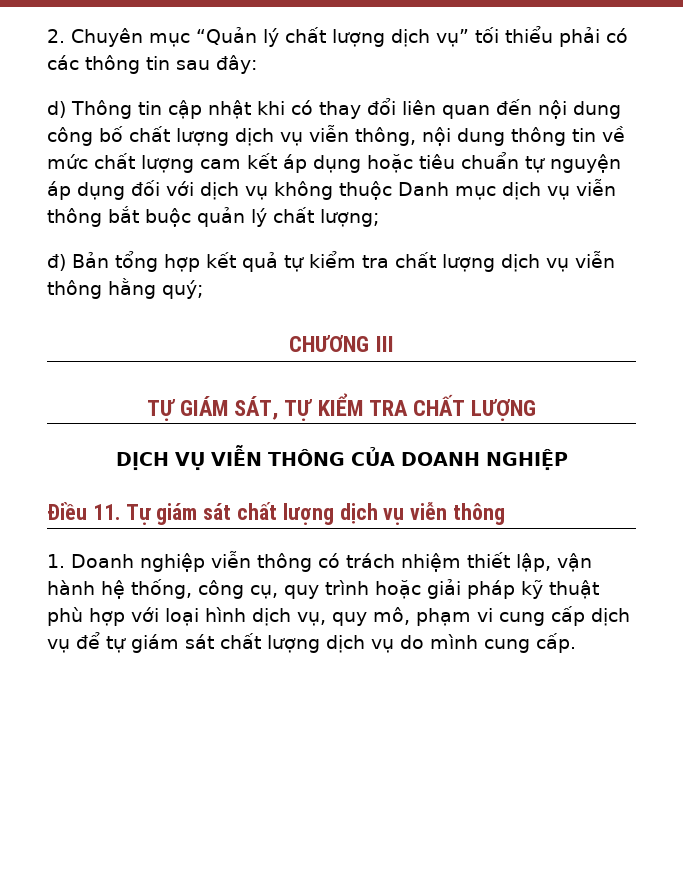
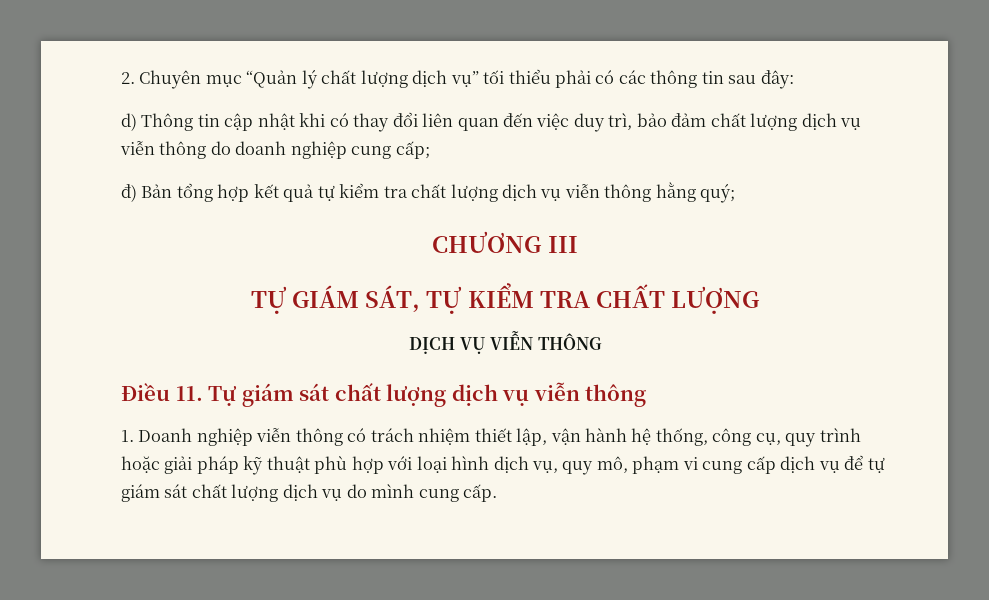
[538,100,621,119] [47,125,625,146] [47,152,621,173] [47,179,616,200] [47,206,379,227] nội dung công bố chất lượng dịch vụ viễn thông, nội dung thông tin về mức chất lượng cam kết áp dụng hoặc tiêu chuẩn tự nguyện áp dụng đối với dịch vụ không thuộc Danh mục dịch vụ viễn thông bắt buộc quản lý chất lượng; -> [536,113,862,132] [120,141,430,159] việc duy trì, bảo đảm chất lượng dịch vụ viễn thông do doanh nghiệp cung cấp;
[350,446,568,471] CỦA DOANH NGHIỆP -> (602, 341) none

